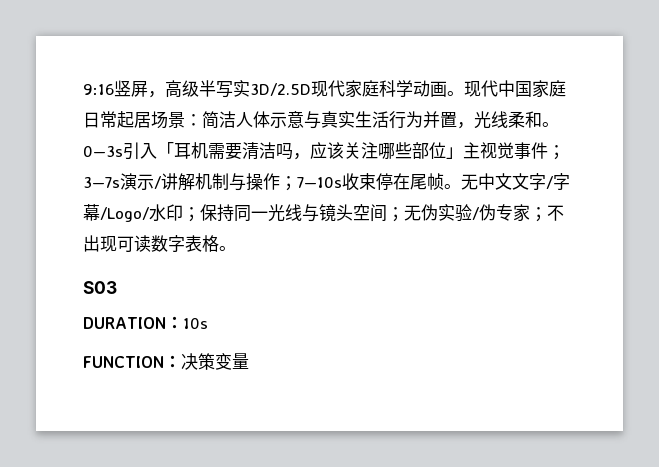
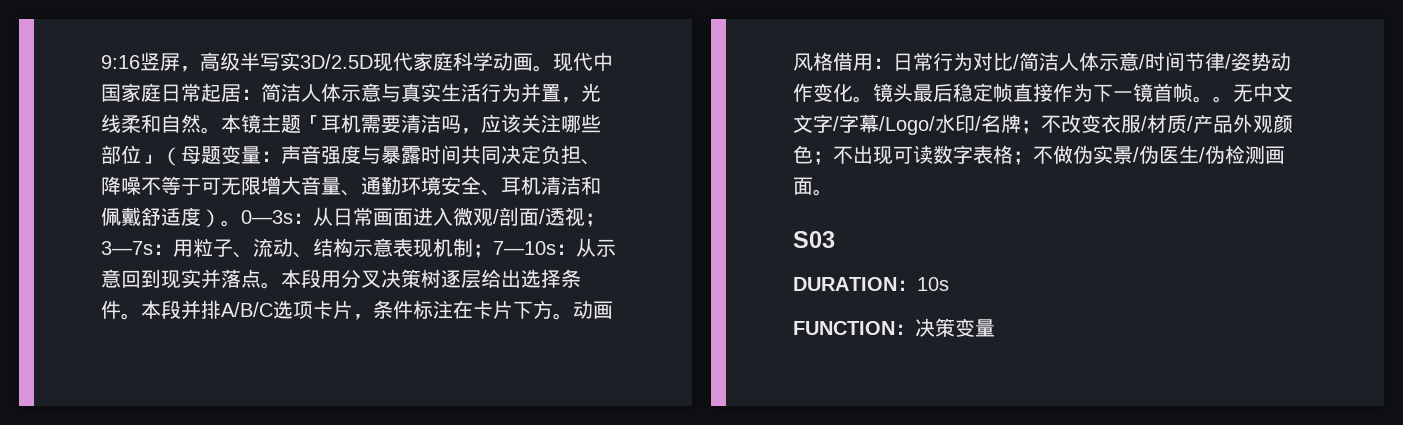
[151,111,185,129] 场景 -> (241, 93) none
[542,122,559,127] [83,142,157,160] 。0—3s引入 -> [161,114,301,134] 自然。本镜主题
[463,142,565,160] [83,173,444,191] 主视觉事件；3—7s演示/讲解机制与操作；7—10s收束停在尾帧 -> [161,145,601,166] [101,176,601,196] [101,207,605,228] [101,238,616,258] [101,269,581,289] [101,300,613,320] [793,52,1291,71] [793,83,1213,103] （母题变量：声音强度与暴露时间共同决定负担、降噪不等于可无限增大音量、通勤环境安全、耳机清洁和佩戴舒适度）。0—3s：从日常画面进入微观/剖面/透视；3—7s：用粒子、流动、结构示意表现机制；7—10s：从示意回到现实并落点。本段用分叉决策树逐层给出选择条件。本段并排A/B/C选项卡片，条件标注在卡片下方。动画风格借用：日常行为对比/简洁人体示意/时间节律/姿势动作变化。镜头最后稳定帧直接作为下一镜首帧。
[183,204,530,222] ；保持同一光线与镜头空间；无伪实验/伪专家 -> [975,114,1293,134] [793,145,813,164] /名牌；不改变衣服/材质/产品外观颜色
(219, 243) none -> [1013,145,1285,165] [793,177,813,195] ；不做伪实景/伪医生/伪检测画面

